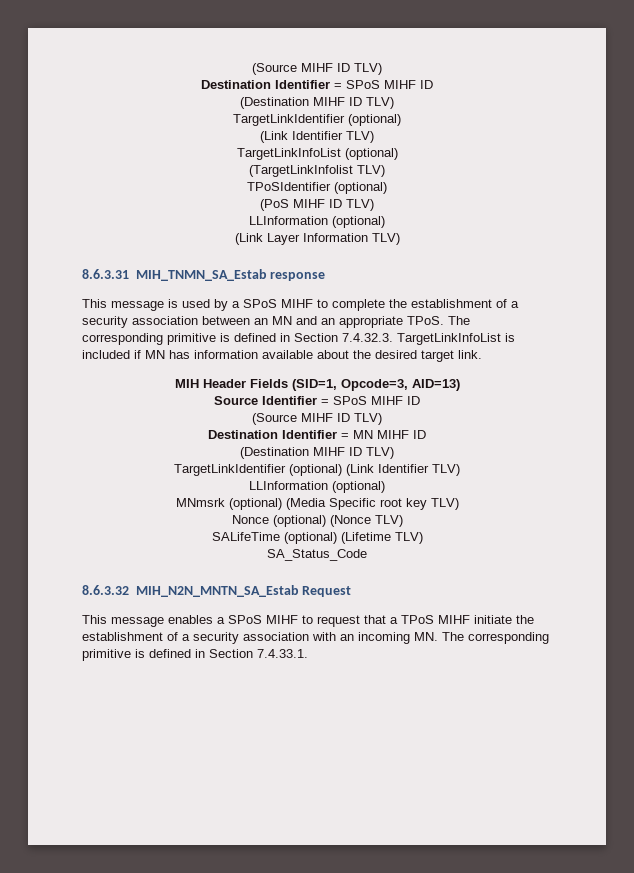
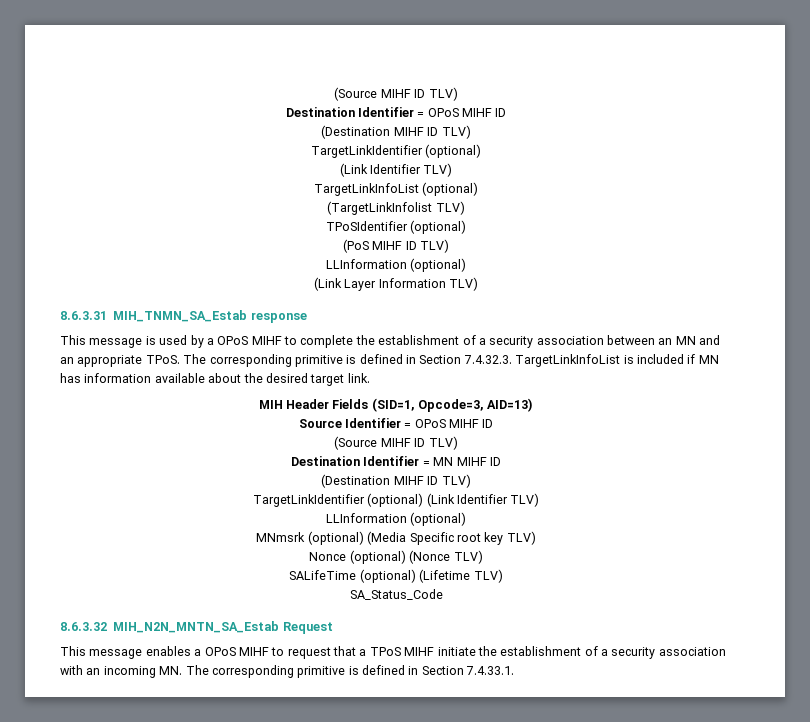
[252,63,382,75] [201,80,380,89] (Source MIHF ID TLV) // Destination Identifier = SPoS -> [334,87,458,101] [285,107,459,117] (Source MIHF ID TLV) // Destination Identifier = OPoS
[243,299,277,308] SPoS -> [217,336,249,345] OPoS
[333,396,367,405] SPoS -> [414,419,446,428] OPoS
[228,615,262,624] SPoS -> [204,647,236,656] OPoS

